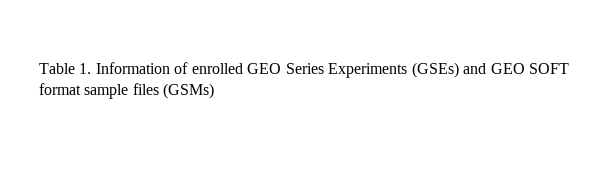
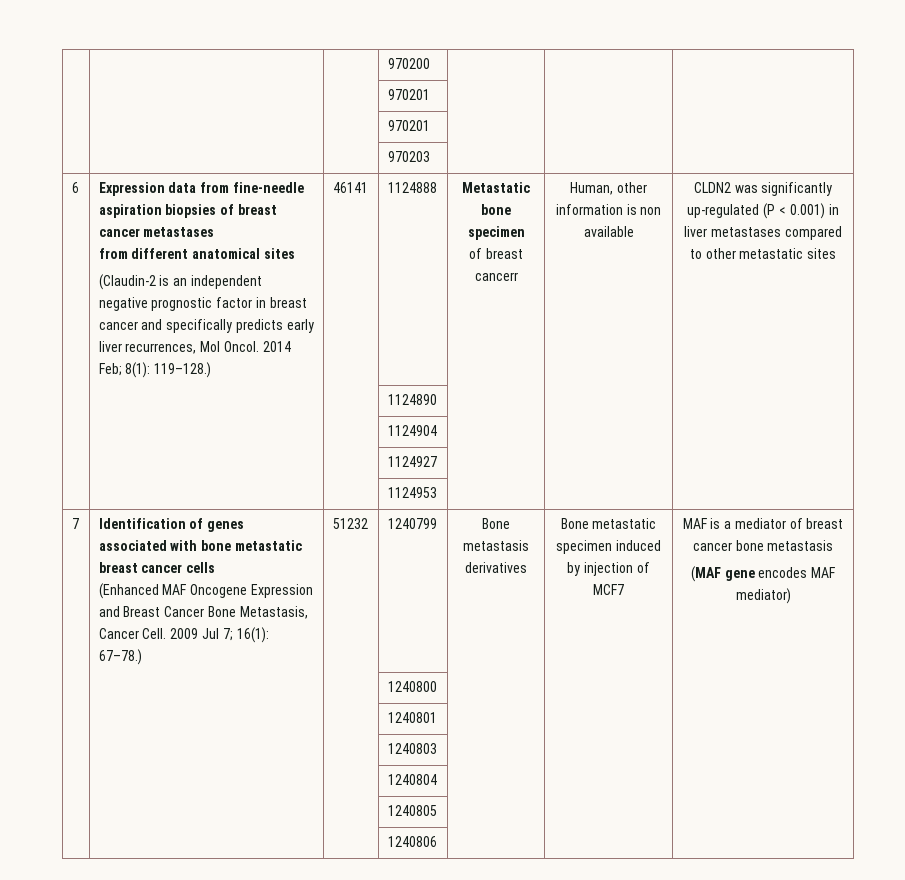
[39,62,569,78] [39,83,214,99] Table 1. Information of enrolled GEO Series Experiments (GSEs) and GEO SOFT format sample files (GSMs) -> [387,58,430,69] [387,89,430,100] [387,120,430,131] [387,151,430,162] [71,182,79,193] [98,182,304,196] [98,204,277,218] [98,227,215,237] [98,248,295,259] [98,274,262,290] [98,297,307,311] [98,319,314,333] [98,341,291,354] [98,362,212,378] [332,182,368,193] [387,182,437,193] [462,182,530,193] [481,204,511,215] [467,226,525,240] [469,248,523,259] [474,272,518,281] [570,182,647,195] [555,204,662,215] [583,226,634,237] [693,182,833,196] [687,203,839,219] [684,226,842,240] [689,248,837,259] [387,394,437,405] [387,425,437,436] [387,456,437,467] [387,487,437,498] [71,518,79,529] [98,518,245,532] [98,540,302,551] [98,562,216,573] [98,583,313,599] [98,606,308,619] [98,627,269,643] [98,649,142,665] [332,518,368,529] [387,518,437,529] [482,518,510,529] [463,540,529,551] [465,562,527,573] [560,518,657,529] [556,540,661,554] [567,562,650,576] [593,584,624,595] [682,518,844,529] [692,540,834,551] [690,566,836,582] [735,588,791,604] [387,681,437,692] [387,712,437,723] [387,743,437,754] [387,774,437,785] [387,805,437,816] [387,836,437,847] | | | 970200 | | | // | | | 970201 | | | // | | | 970201 | | | // | | | 970203 | | | // 6 | Expression data from fine-needle aspiration biopsies of breast cancer metastases // from different anatomical sites // (Claudin-2 is an independent negative prognostic factor in breast cancer and specifically predicts early liver recurrences, Mol Oncol. 2014 Feb; 8(1): 119–128.) | 46141 | 1124888 | Metastatic bone specimen // of breast cancerr | Human, other information is non available | CLDN2 was significantly up-regulated (P < 0.001) in liver metastases compared to other metastatic sites // | | | 1124890 | | | // | | | 1124904 | | | // | | | 1124927 | | | // | | | 1124953 | | | // 7 | Identification of genes associated with bone metastatic breast cancer cells // (Enhanced MAF Oncogene Expression and Breast Cancer Bone Metastasis, Cancer Cell. 2009 Jul 7; 16(1): 67–78.) | 51232 | 1240799 | Bone metastasis derivatives | Bone metastatic specimen induced by injection of MCF7 | MAF is a mediator of breast cancer bone metastasis // (MAF gene encodes MAF mediator) // | | | 1240800 | | | // | | | 1240801 | | | // | | | 1240803 | | | // | | | 1240804 | | | // | | | 1240805 | | | // | | | 1240806 | | |

